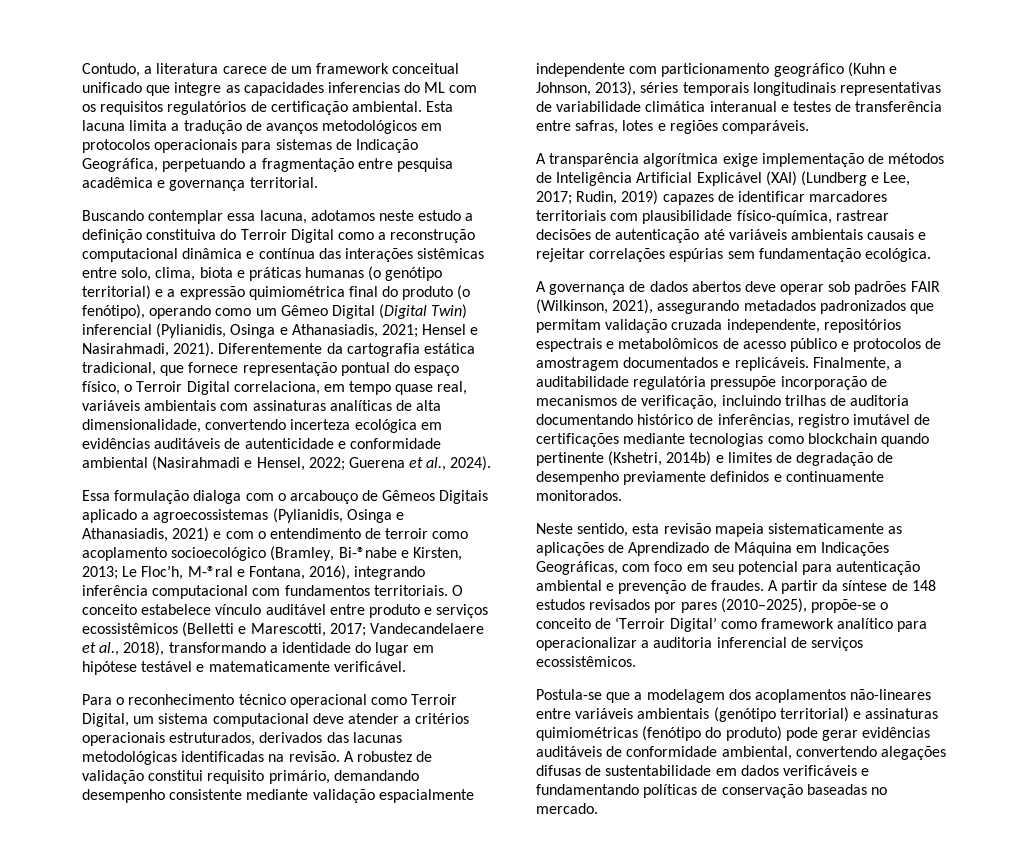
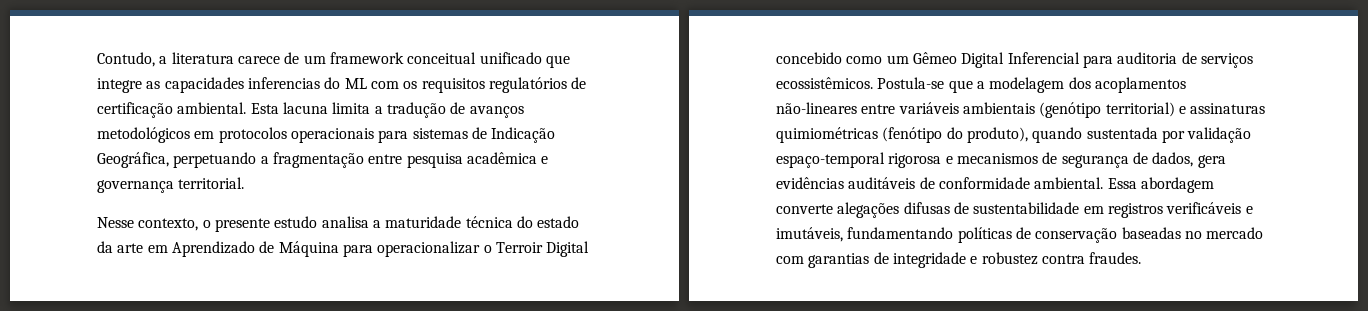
[82,210,474,224] [82,229,476,243] [82,248,485,262] [82,266,443,281] [82,285,471,300] [82,304,468,319] [82,323,479,338] [82,342,475,357] [82,362,460,376] [82,381,468,395] [82,400,442,411] [82,419,442,433] [82,438,441,449] [82,456,492,471] [82,490,489,504] [82,508,404,523] [82,527,469,542] [82,546,462,561] [82,565,426,580] [82,585,463,599] [82,604,489,618] [82,622,484,637] [82,641,435,656] [82,661,406,675] [82,694,458,708] [82,713,470,727] [82,732,402,746] [82,751,433,765] [82,770,419,784] [82,789,474,803] [536,62,897,77] [536,81,941,96] [536,101,943,112] [536,120,809,134] [536,153,945,167] [536,171,911,186] [536,190,888,205] [536,210,889,224] [536,229,927,243] [536,248,931,262] [536,281,940,295] [536,299,934,314] [536,319,901,333] [536,338,942,352] [536,357,902,371] [536,376,887,390] [536,395,910,409] [536,414,931,428] [536,433,929,447] [536,451,894,466] [536,471,884,485] [536,490,622,501] [536,523,903,537] [536,542,890,556] [536,561,921,575] [536,580,936,594] [536,598,889,613] [536,617,928,632] [536,637,787,651] Buscando contemplar essa lacuna, adotamos neste estudo a definição constituiva do Terroir Digital como a reconstrução computacional dinâmica e contínua das interações sistêmicas entre solo, clima, biota e práticas humanas (o genótipo territorial) e a expressão quimiométrica final do produto (o fenótipo), operando como um Gêmeo Digital (Digital Twin) inferencial (Pylianidis, Osinga e Athanasiadis, 2021; Hensel e Nasirahmadi, 2021). Diferentemente da cartografia estática tradicional, que fornece representação pontual do espaço físico, o Terroir Digital correlaciona, em tempo quase real, variáveis ambientais com assinaturas analíticas de alta dimensionalidade, convertendo incerteza ecológica em evidências auditáveis de autenticidade e conformidade ambiental (Nasirahmadi e Hensel, 2022; Guerena et al., 2024). // Essa formulação dialoga com o arcabouço de Gêmeos Digitais aplicado a agroecossistemas (Pylianidis, Osinga e Athanasiadis, 2021) e com o entendimento de terroir como acoplamento socioecológico (Bramley, Bi-®nabe e Kirsten, 2013; Le Floc’h, M-®ral e Fontana, 2016), integrando inferência computacional com fundamentos territoriais. O conceito estabelece vínculo auditável entre produto e serviços ecossistêmicos (Belletti e Marescotti, 2017; Vandecandelaere et al., 2018), transformando a identidade do lugar em hipótese testável e matematicamente verificável. // Para o reconhecimento técnico operacional como Terroir Digital, um sistema computacional deve atender a critérios operacionais estruturados, derivados das lacunas metodológicas identificadas na revisão. A robustez de validação constitui requisito primário, demandando desempenho consistente mediante validação espacialmente independente com particionamento geográfico (Kuhn e Johnson, 2013), séries temporais longitudinais representativas de variabilidade climática interanual e testes de transferência entre safras, lotes e regiões comparáveis. // A transparência algorítmica exige implementação de métodos de Inteligência Artificial Explicável (XAI) (Lundberg e Lee, 2017; Rudin, 2019) capazes de identificar marcadores territoriais com plausibilidade físico-química, rastrear decisões de autenticação até variáveis ambientais causais e rejeitar correlações espúrias sem fundamentação ecológica. // A governança de dados abertos deve operar sob padrões FAIR (Wilkinson, 2021), assegurando metadados padronizados que permitam validação cruzada independente, repositórios espectrais e metabolômicos de acesso público e protocolos de amostragem documentados e replicáveis. Finalmente, a auditabilidade regulatória pressupõe incorporação de mecanismos de verificação, incluindo trilhas de auditoria documentando histórico de inferências, registro imutável de certificações mediante tecnologias como blockchain quando pertinente (Kshetri, 2014b) e limites de degradação de desempenho previamente definidos e continuamente monitorados. // Neste sentido, esta revisão mapeia sistematicamente as aplicações de Aprendizado de Máquina em Indicações Geográficas, com foco em seu potencial para autenticação ambiental e prevenção de fraudes. A partir da síntese de 148 estudos revisados por pares (2010–2025), propõe-se o conceito de ‘Terroir Digital’ como framework analítico para operacionalizar a auditoria inferencial -> [97,216,580,232] [97,241,590,257] [776,52,1178,68] Nesse contexto, o presente estudo analisa a maturidade técnica do estado da arte em Aprendizado de Máquina para operacionalizar o Terroir Digital concebido como um Gêmeo Digital Inferencial para auditoria
(636, 661) // -> (873, 83) none
[725,726,931,741] [536,746,877,760] produto) pode gerar evidências auditáveis de conformidade ambiental, convertendo -> [966,127,1252,143] [776,152,1226,168] [776,177,1214,193] [776,204,833,214] produto), quando sustentada por validação espaço-temporal rigorosa e mecanismos de segurança de dados, gera evidências auditáveis de conformidade ambiental. Essa abordagem converte
[740,765,779,776] dados -> [1107,203,1163,218] registros
(870, 772) none -> [776,227,843,242] imutáveis,
[536,803,598,814] mercado. -> [1206,227,1264,239] [776,252,1142,268] mercado com garantias de integridade e robustez contra fraudes.

